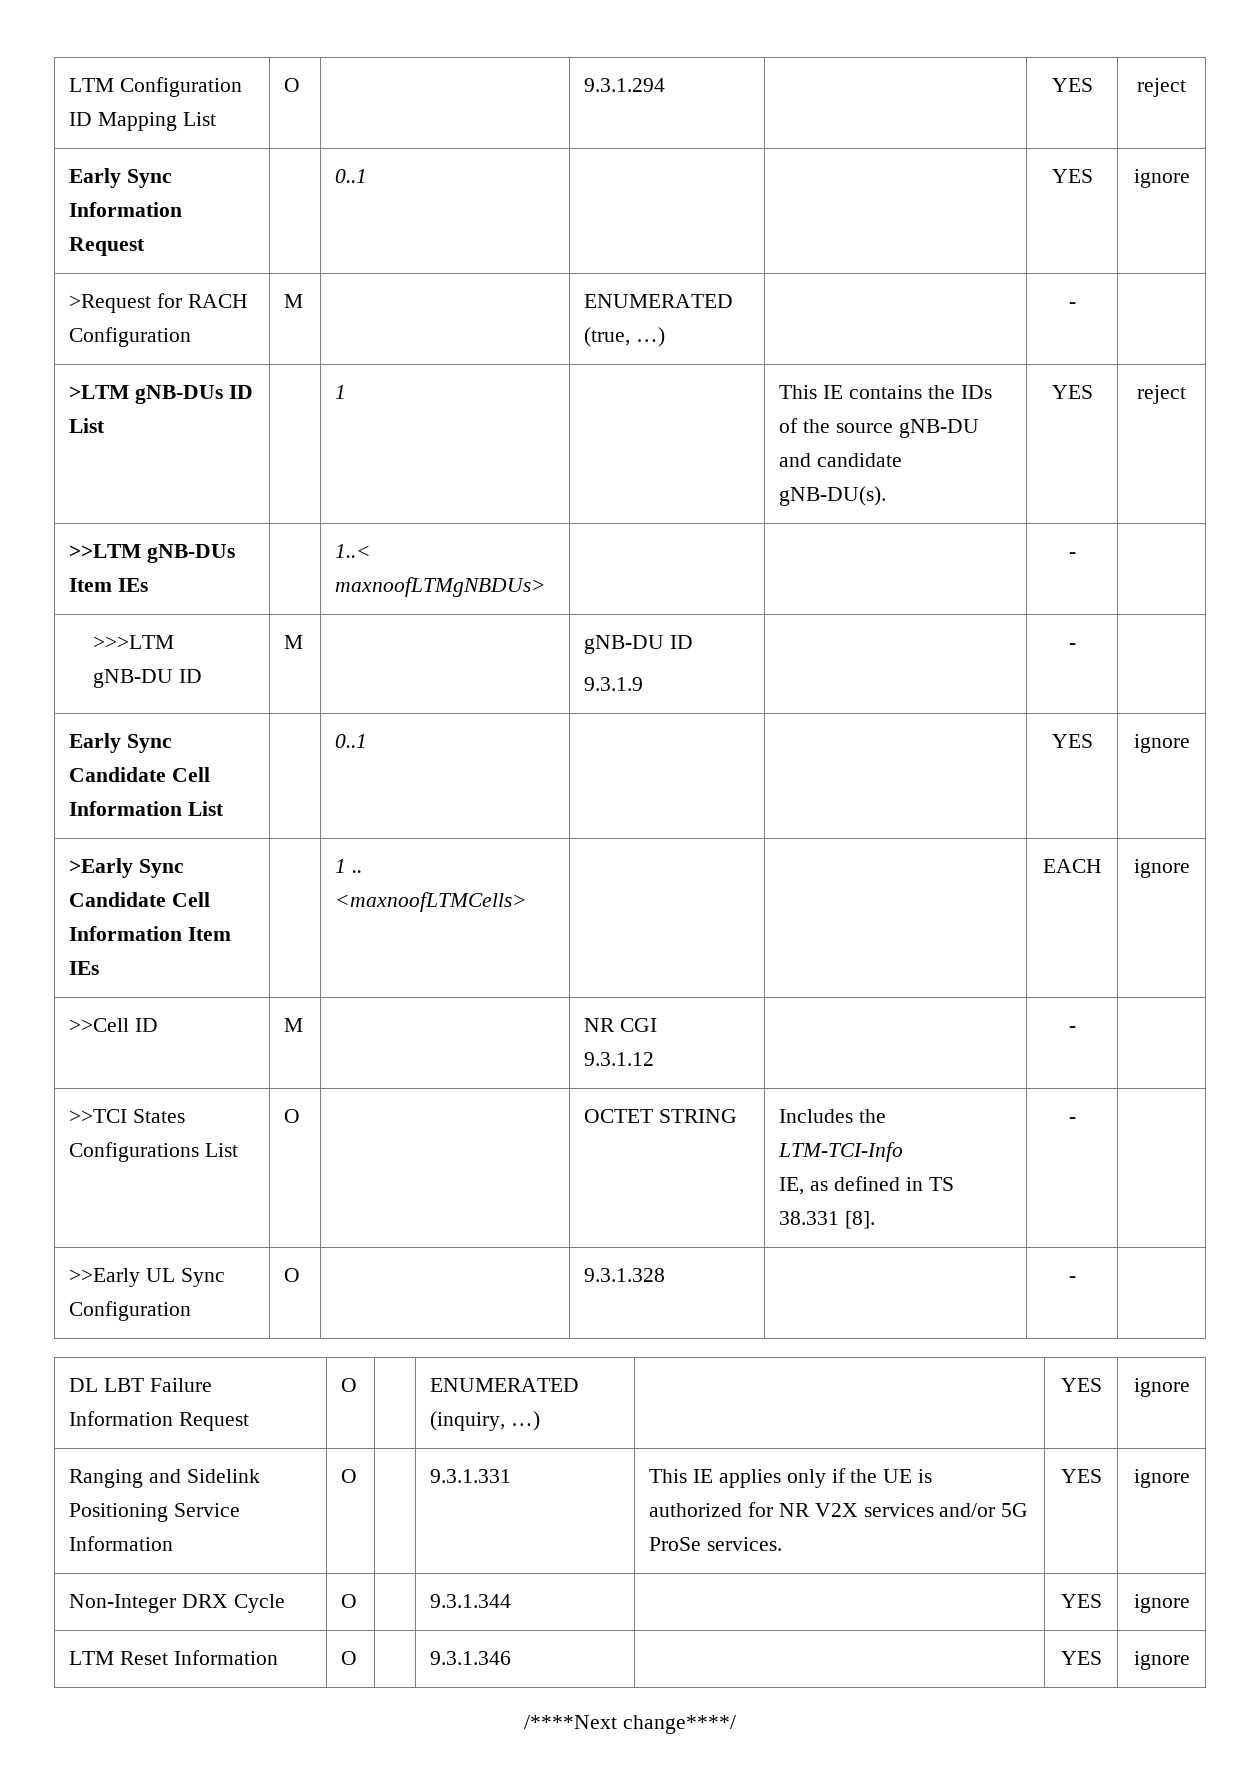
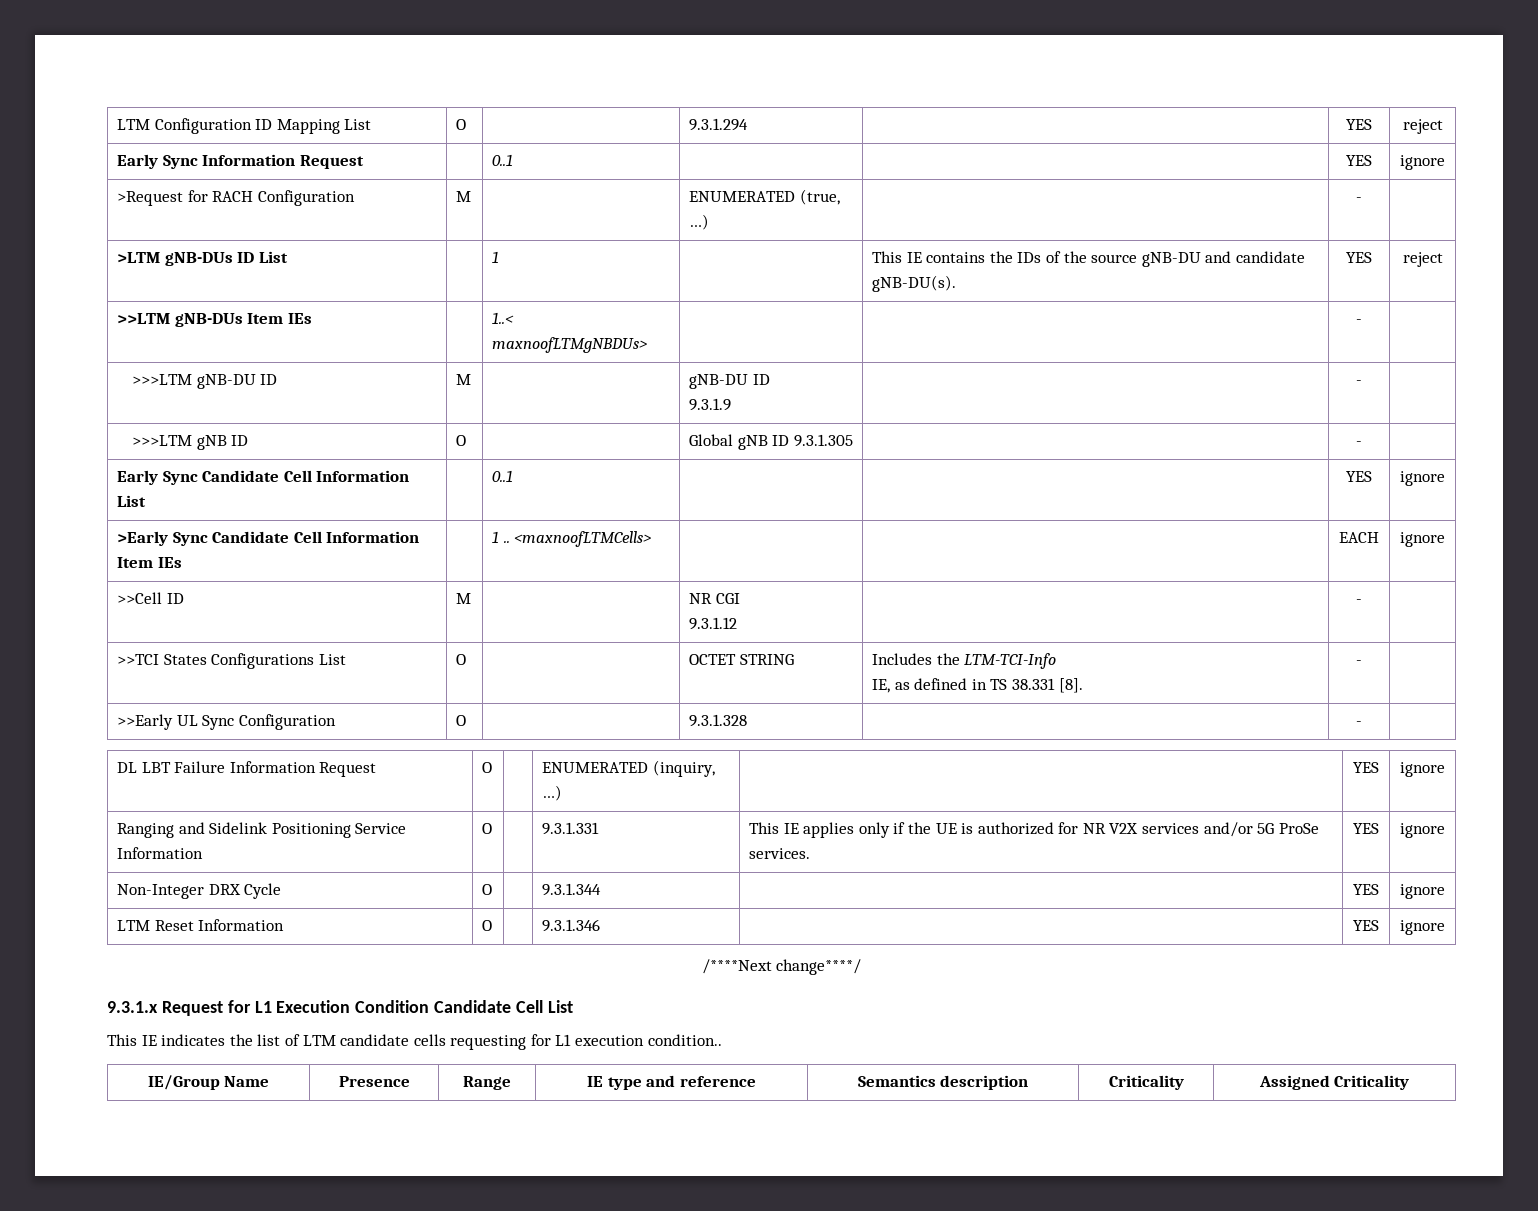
(1076, 646) none -> [132,435,249,450] [455,435,466,446] [688,434,853,450] [1356,441,1362,446] // >>>LTM gNB ID | O | | Global gNB ID 9.3.1.305 | | - |
(736, 1724) none -> [107,1000,573,1016] [107,1034,722,1050] [147,1075,270,1090] [338,1076,410,1087] [463,1076,511,1090] [587,1075,756,1090] [857,1075,1029,1090] [1108,1075,1184,1090] [1258,1075,1410,1090] // 9.3.1.x Request for L1 Execution Condition Candidate Cell List // This IE indicates the list of LTM candidate cells requesting for L1 execution condition.. // IE/Group Name | Presence | Range | IE type and reference | Semantics description | Criticality | Assigned Criticality

